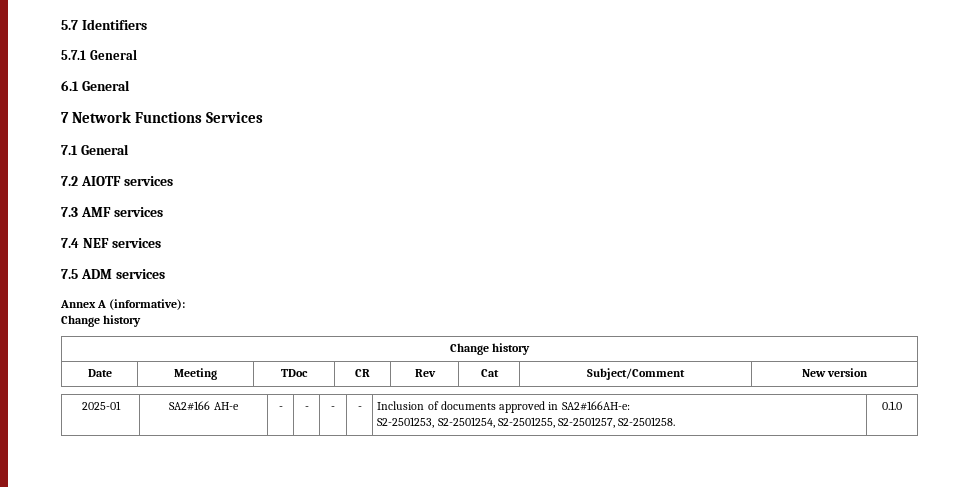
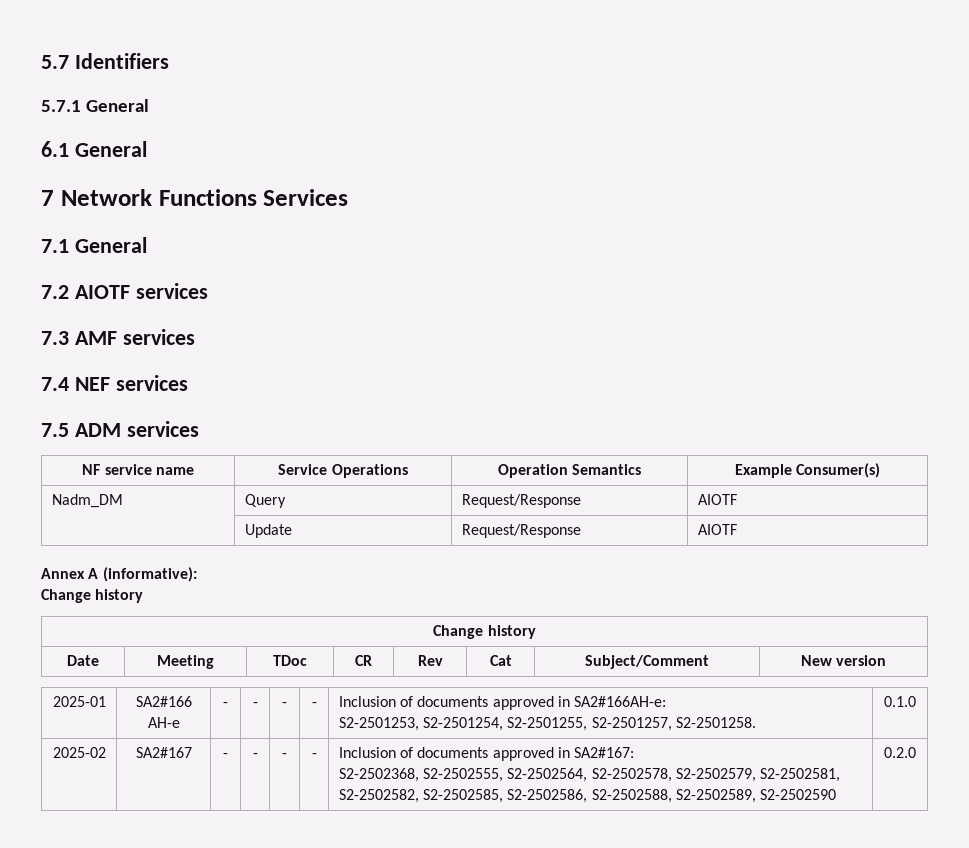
(165, 274) none -> [82,464,194,475] [278,464,408,478] [497,464,642,478] [734,463,881,478] [51,494,123,508] [244,494,286,508] [461,494,581,508] [697,494,737,505] [244,524,292,538] [461,524,581,538] [697,524,737,535] // NF service name | Service Operations | Operation Semantics | Example Consumer(s) // Nadm_DM | Query | Request/Response | AIOTF // | Update | Request/Response | AIOTF
(902, 405) none -> [52,747,106,758] [135,747,192,758] [223,753,228,758] [252,753,258,758] [282,753,287,758] [311,753,317,758] [338,747,635,761] [338,768,841,782] [338,789,837,803] [884,747,916,758] // 2025-02 | SA2#167 | - | - | - | - | Inclusion of documents approved in SA2#167: // S2-2502368, S2-2502555, S2-2502564, S2-2502578, S2-2502579, S2-2502581, S2-2502582, S2-2502585, S2-2502586, S2-2502588, S2-2502589, S2-2502590 | 0.2.0

